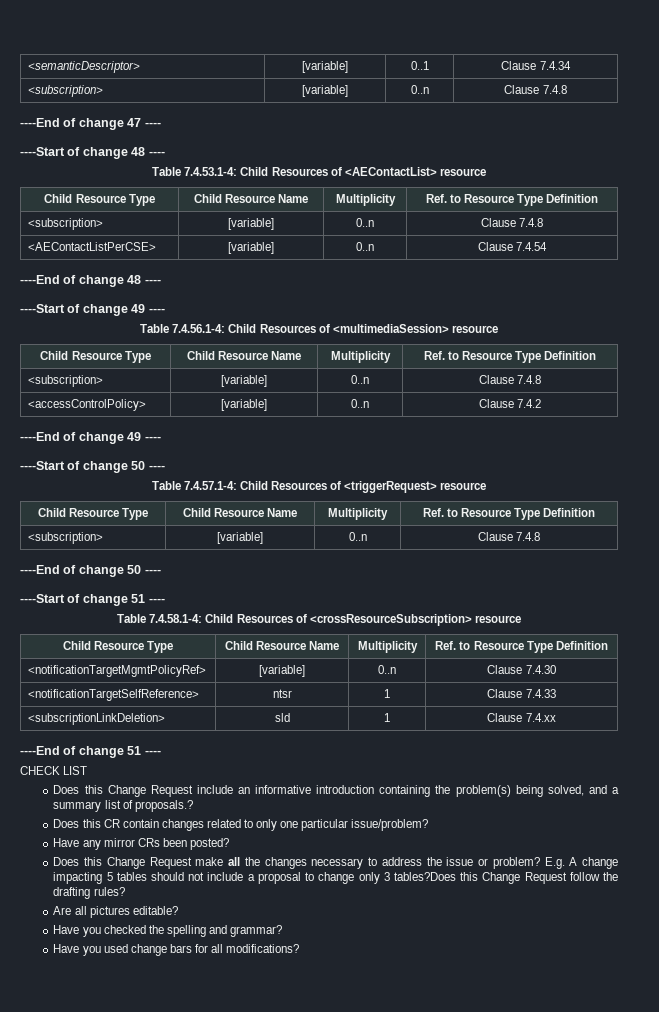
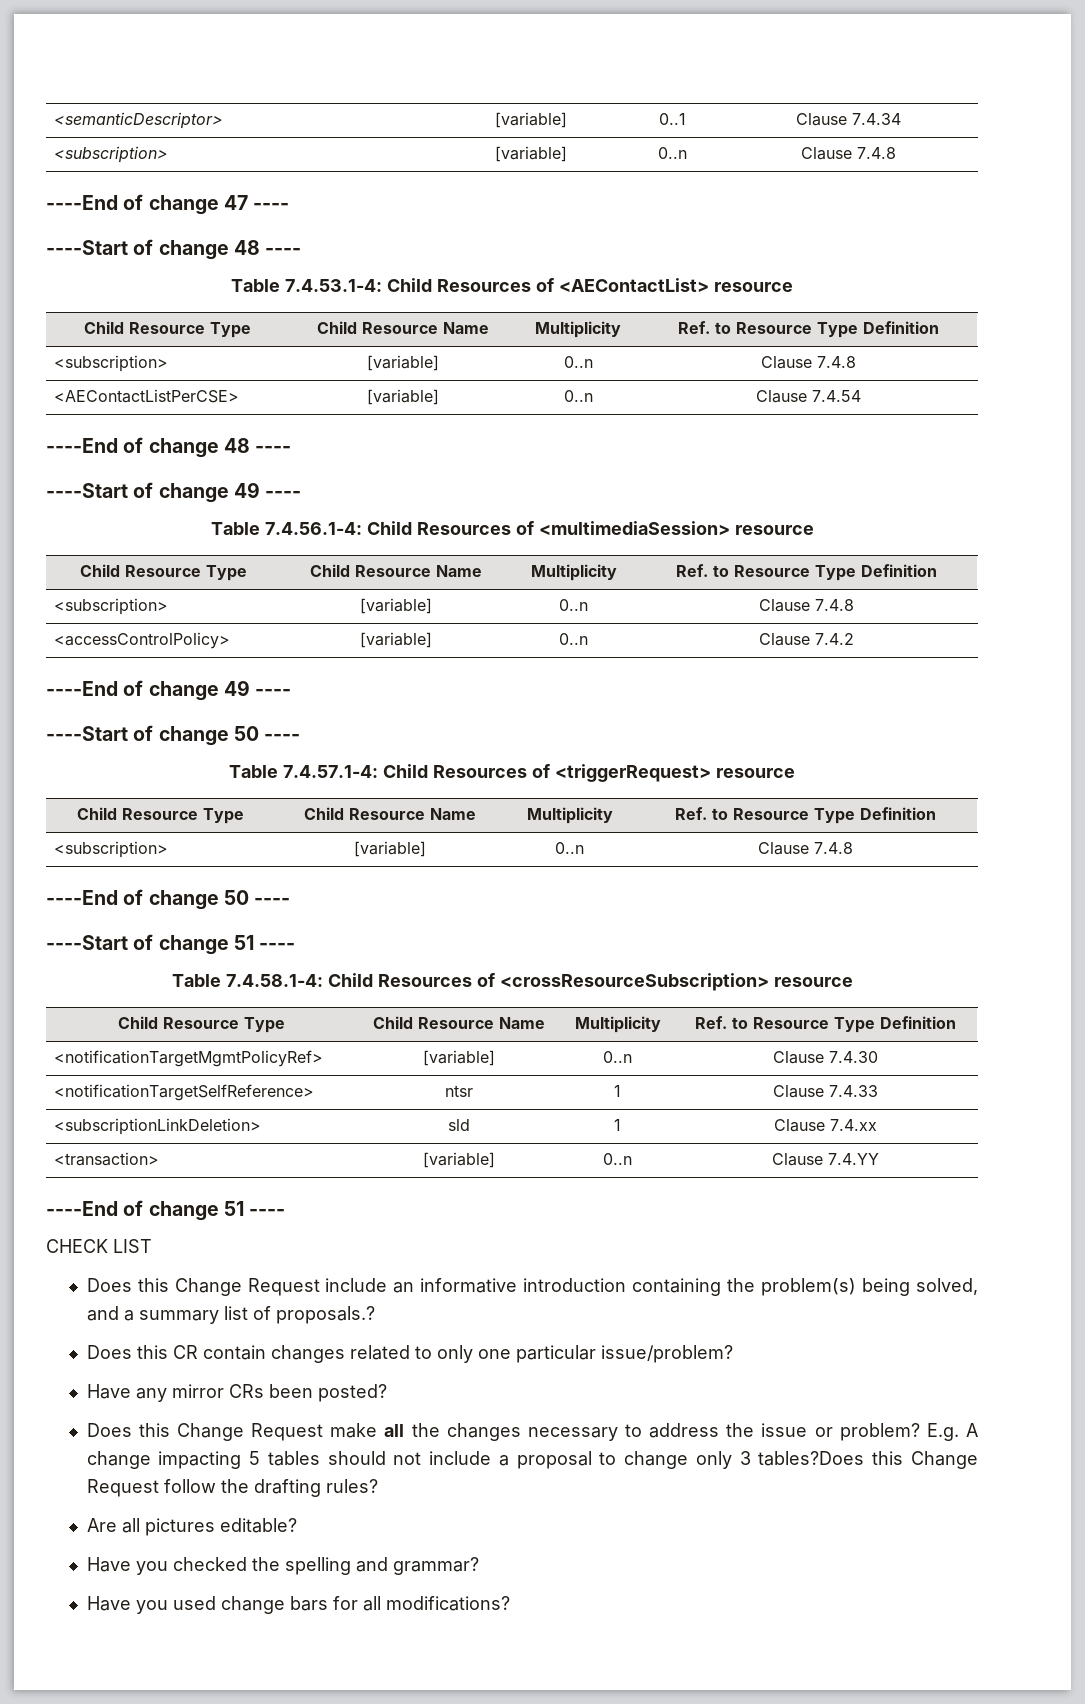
(556, 717) none -> [53,1152,159,1166] [423,1152,495,1168] [603,1153,632,1165] [772,1153,879,1166] // <transaction> | [variable] | 0..n | Clause 7.4.YY

